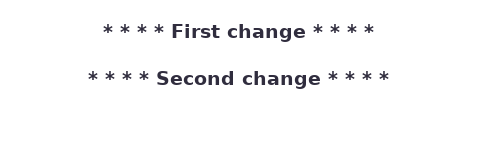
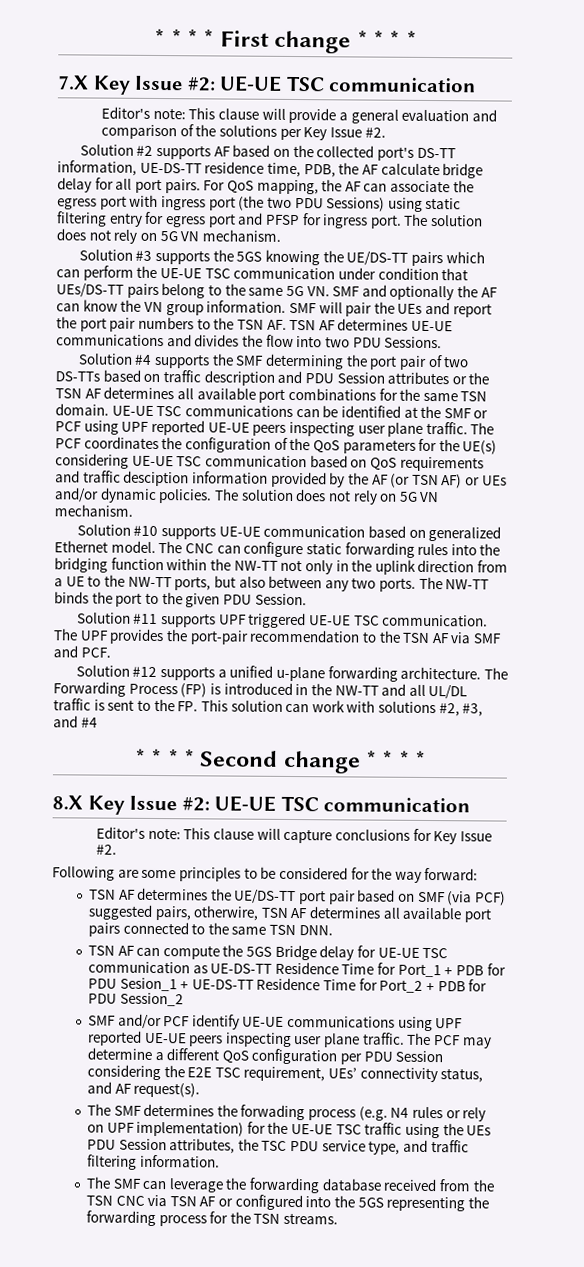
(374, 31) none -> [57,75,477,95] [101,106,497,124] [101,124,386,141] [79,144,456,161] [57,160,484,179] [57,177,474,195] [57,194,462,212] [56,211,484,229] [56,228,281,244] [78,249,485,267] [56,265,469,281] [56,283,498,301] [56,299,492,318] [56,316,454,332] [56,334,443,349] [77,353,470,370] [55,369,490,386] [55,386,488,403] [55,403,489,419] [55,419,495,437] [55,436,498,455] [55,453,484,472] [55,470,507,489] [54,487,440,505] [54,504,133,517] [76,524,502,542] [54,540,501,558] [54,557,509,575] [54,574,490,592] [54,591,307,608] [76,612,489,629] [53,628,503,645] [53,645,111,658] [75,665,508,682] [53,681,468,700] [53,698,484,717] [53,715,98,728] // 7.X Key Issue #2: UE-UE TSC communication // Editor's note: This clause will provide a general evaluation and comparison of the solutions per Key Issue #2. // Solution #2 supports AF based on the collected port's DS-TT information, UE-DS-TT residence time, PDB, the AF calculate bridge delay for all port pairs. For QoS mapping, the AF can associate the egress port with ingress port (the two PDU Sessions) using static filtering entry for egress port and PFSP for ingress port. The solution does not rely on 5G VN mechanism. // Solution #3 supports the 5GS knowing the UE/DS-TT pairs which can perform the UE-UE TSC communication under condition that UEs/DS-TT pairs belong to the same 5G VN. SMF and optionally the AF can know the VN group information. SMF will pair the UEs and report the port pair numbers to the TSN AF. TSN AF determines UE-UE communications and divides the flow into two PDU Sessions. // Solution #4 supports the SMF determining the port pair of two DS-TTs based on traffic description and PDU Session attributes or the TSN AF determines all available port combinations for the same TSN domain. UE-UE TSC communications can be identified at the SMF or PCF using UPF reported UE-UE peers inspecting user plane traffic. The PCF coordinates the configuration of the QoS parameters for the UE(s) considering UE-UE TSC communication based on QoS requirements and traffic desciption information provided by the AF (or TSN AF) or UEs and/or dynamic policies. The solution does not rely on 5G VN mechanism. // Solution #10 supports UE-UE communication based on generalized Ethernet model. The CNC can configure static forwarding rules into the bridging function within the NW-TT not only in the uplink direction from a UE to the NW-TT ports, but also between any two ports. The NW-TT binds the port to the given PDU Session. // Solution #11 supports UPF triggered UE-UE TSC communication. The UPF provides the port-pair recommendation to the TSN AF via SMF and PCF. // Solution #12 supports a unified u-plane forwarding architecture. The Forwarding Process (FP) is introduced in the NW-TT and all UL/DL traffic is sent to the FP. This solution can work with solutions #2, #3, and #4
(389, 78) none -> [52,795,471,815] [96,826,492,845] [96,844,118,855] [52,866,479,883] [88,887,506,906] [87,904,492,923] [87,921,333,937] [87,944,449,961] [87,961,506,978] [87,977,488,993] [87,992,184,1007] [87,1013,464,1032] [86,1030,492,1049] [86,1047,444,1065] [86,1064,484,1083] [86,1081,201,1098] [86,1103,487,1122] [86,1121,492,1139] [86,1138,469,1155] [86,1154,220,1170] [85,1176,495,1194] [85,1194,489,1212] [85,1210,339,1227] // 8.X Key Issue #2: UE-UE TSC communication // Editor's note: This clause will capture conclusions for Key Issue #2. // Following are some principles to be considered for the way forward: // TSN AF determines the UE/DS-TT port pair based on SMF (via PCF) suggested pairs, otherwire, TSN AF determines all available port pairs connected to the same TSN DNN. // TSN AF can compute the 5GS Bridge delay for UE-UE TSC communication as UE-DS-TT Residence Time for Port_1 + PDB for PDU Sesion_1 + UE-DS-TT Residence Time for Port_2 + PDB for PDU Session_2 // SMF and/or PCF identify UE-UE communications using UPF reported UE-UE peers inspecting user plane traffic. The PCF may determine a different QoS configuration per PDU Session considering the E2E TSC requirement, UEs’ connectivity status, and AF request(s). // The SMF determines the forwading process (e.g. N4 rules or rely on UPF implementation) for the UE-UE TSC traffic using the UEs PDU Session attributes, the TSC PDU service type, and traffic filtering information. // The SMF can leverage the forwarding database received from the TSN CNC via TSN AF or configured into the 5GS representing the forwarding process for the TSN streams.

